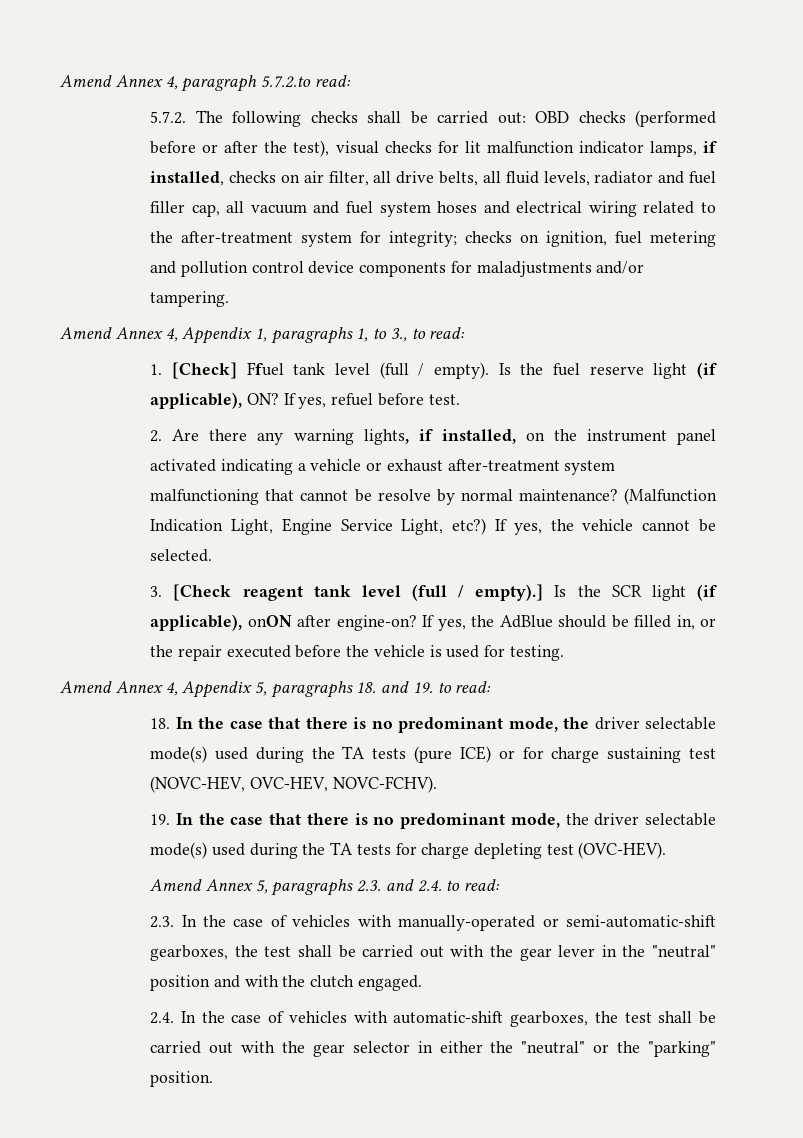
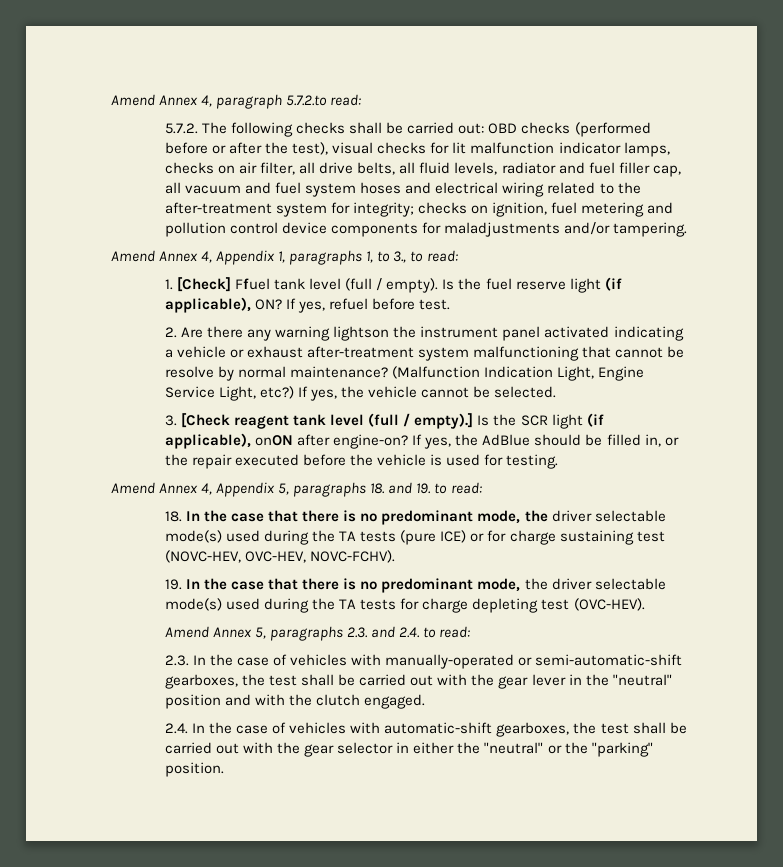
[702,141,717,153] [150,171,225,186] if installed, -> (670, 149) none
[363,429,545,445] lights, if installed, on -> [333,326,390,341] lightson

